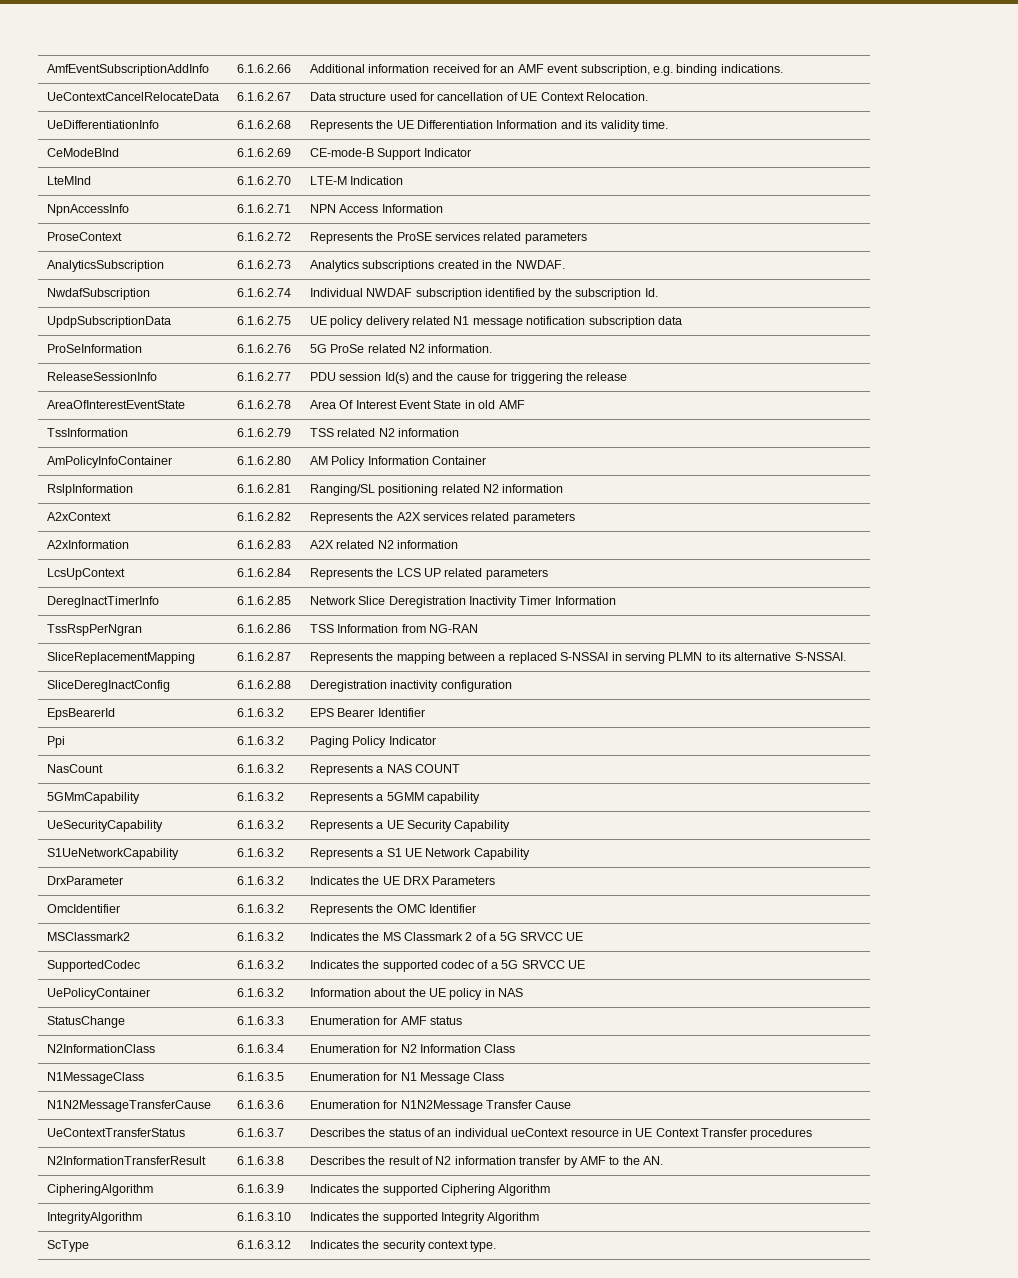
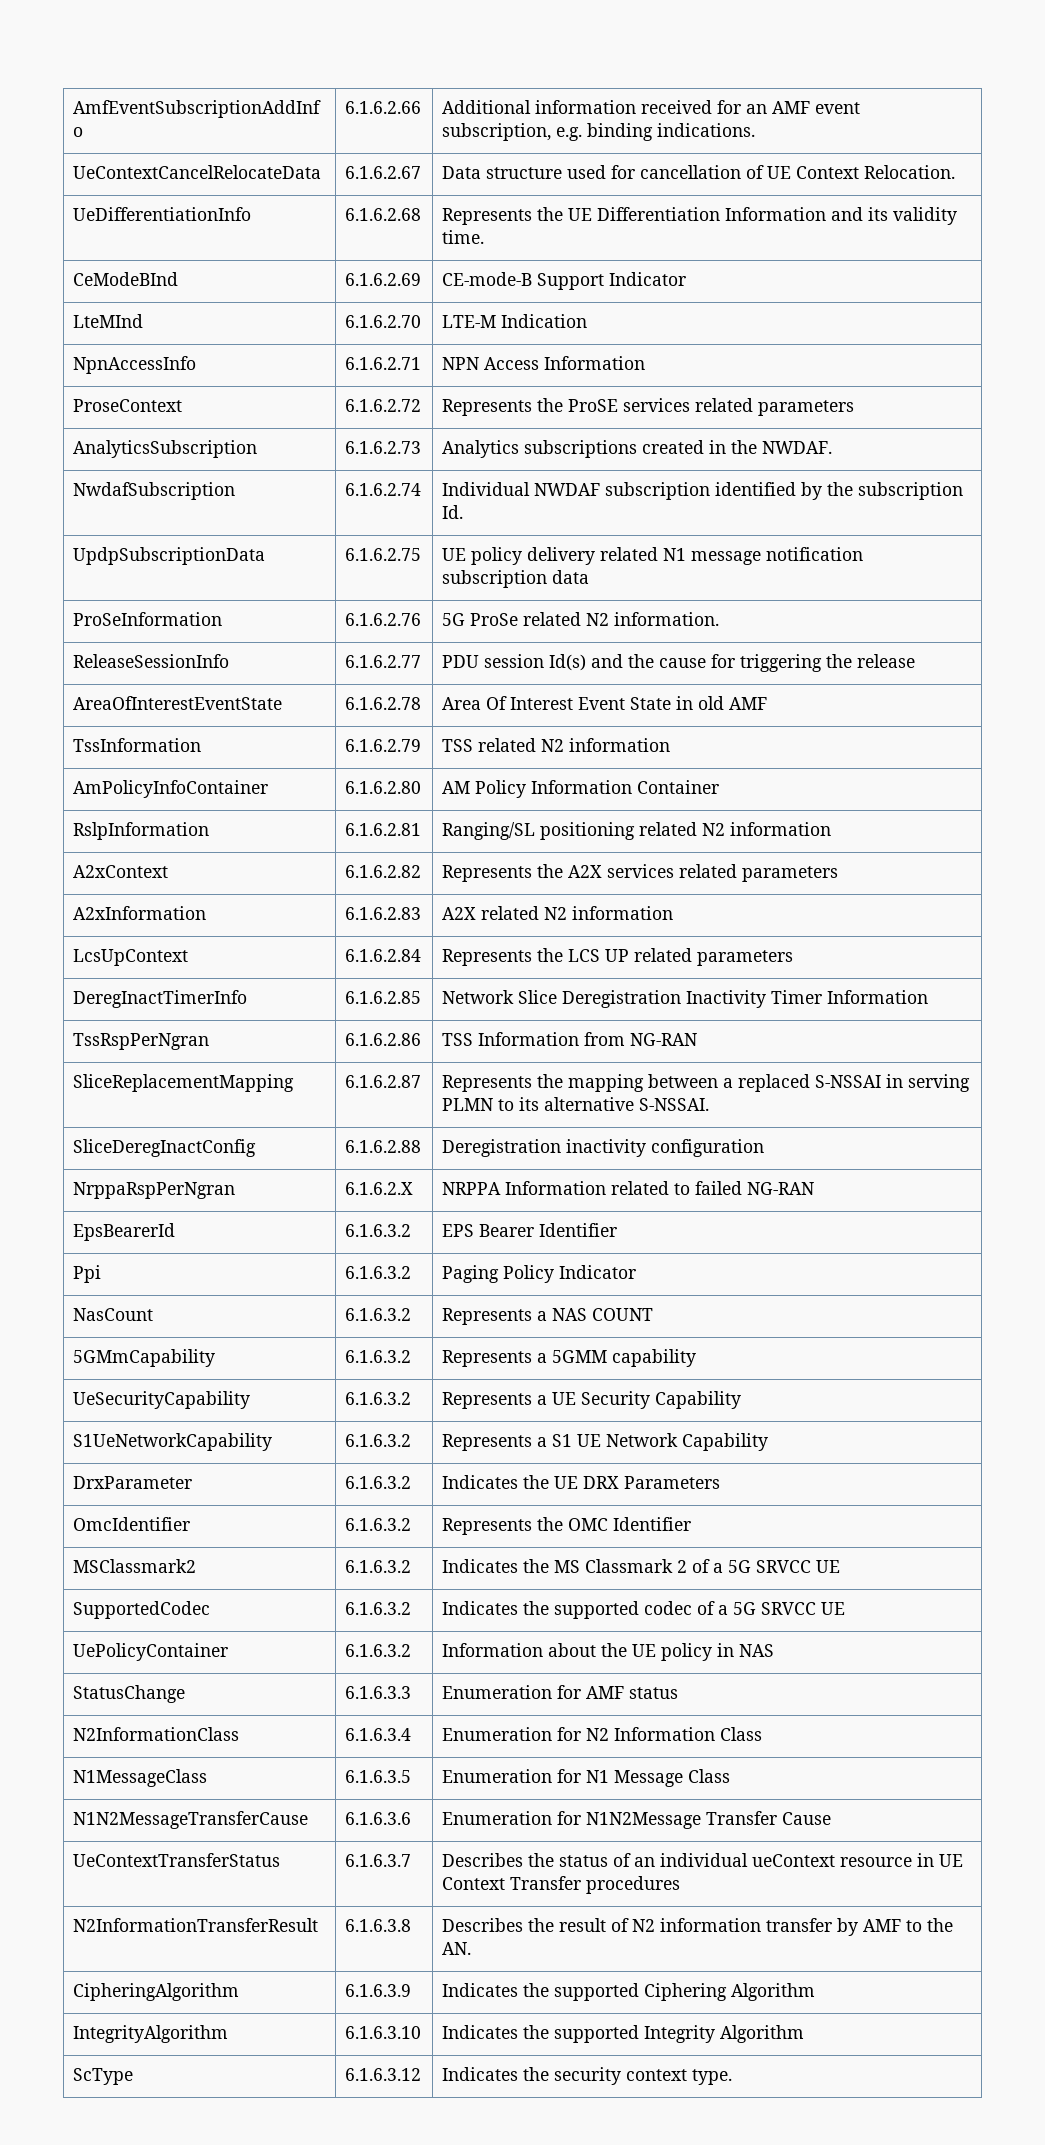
(512, 686) none -> [73,1182,236,1199] [345,1182,414,1195] [442,1181,815,1195] // NrppaRspPerNgran | 6.1.6.2.X | NRPPA Information related to failed NG-RAN

